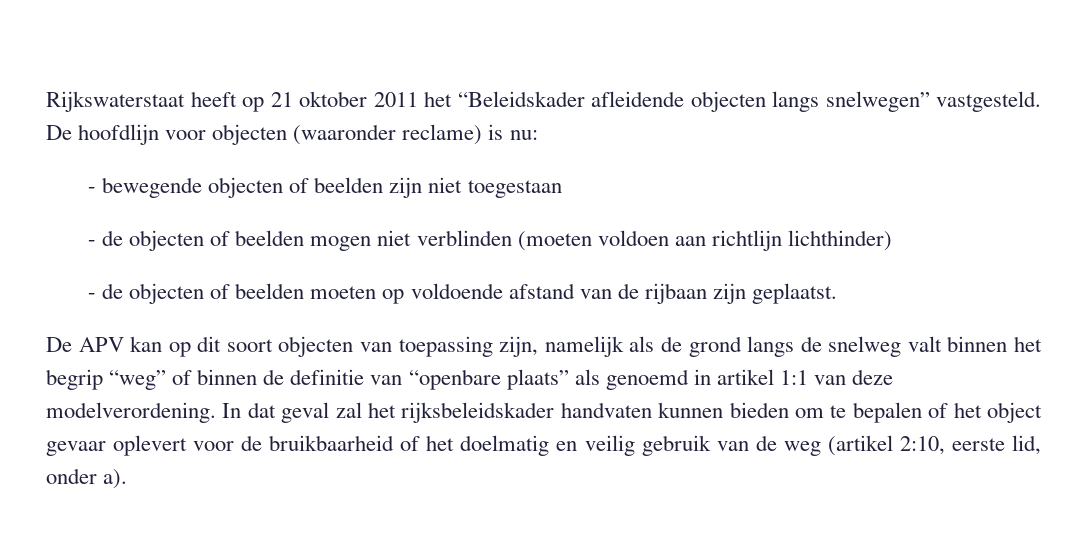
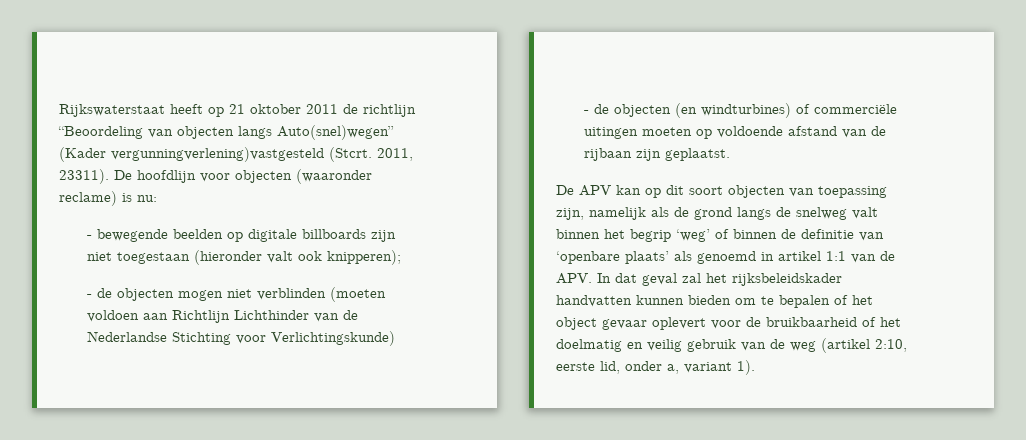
[424,91,1041,112] het “Beleidskader afleidende objecten langs snelwegen” vastgesteld. -> [343,104,416,117] [58,125,394,140] [59,147,413,162] [59,169,109,184] de richtlijn “Beoordeling van objecten langs Auto(snel)wegen” (Kader vergunningverlening)vastgesteld (Stcrt. 2011, 23311).
[208,177,384,198] objecten of beelden -> [173,229,367,242] beelden op digitale billboards
[87,230,305,251] // - de objecten of beelden -> [194,250,402,265] [87,288,175,301] (hieronder valt ook knipperen); // - de objecten
[711,230,892,251] [87,283,305,304] richtlijn lichthinder) // - de objecten of beelden -> [172,310,359,323] [87,331,396,346] [584,103,898,118] [584,127,639,139] Richtlijn Lichthinder van de Nederlandse Stichting voor Verlichtingskunde) // - de objecten (en windturbines) of commerciële uitingen
[109,370,167,390] “weg” -> [676,229,710,242] ‘weg’
[408,369,569,390] “openbare plaats” -> [556,251,669,264] ‘openbare plaats’
[852,369,894,385] [46,402,216,423] deze modelverordening. -> [880,251,895,261] [556,273,592,284] de APV.
[560,402,652,418] handvaten -> [556,295,632,307] handvatten
[103,469,128,489] a). -> [667,360,755,375] a, variant 1).

